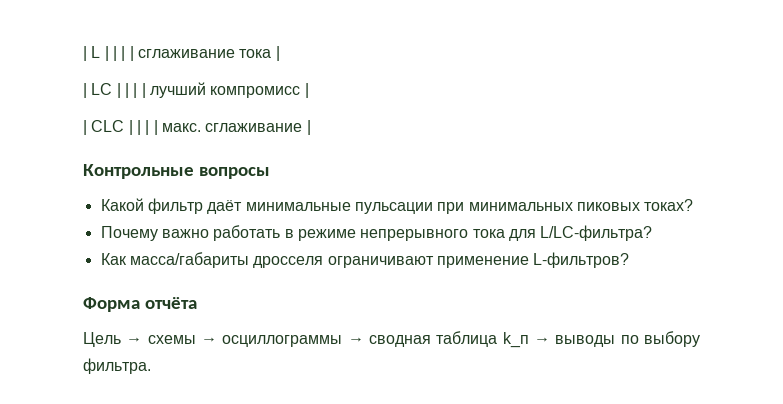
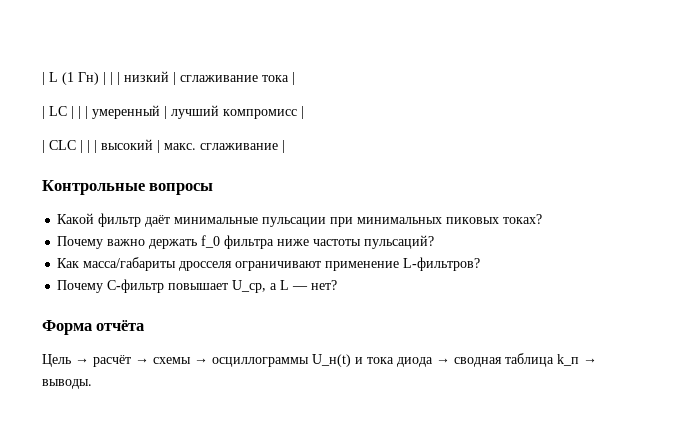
[104,46,126,61] | | | -> [62,71,169,85] (1 Гн) | | | низкий
(138, 90) none -> [92,105,160,119] умеренный
(150, 127) none -> [101,139,153,150] высокий
[213,225,653,241] работать в режиме непрерывного тока для L/LC-фильтра? -> [149,235,435,249] держать f_0 фильтра ниже частоты пульсаций?
(630, 260) none -> [57,279,338,293] // Почему C-фильтр повышает U_ср, а L — нет?
(143, 340) none -> [93,355,149,367] расчёт →
(343, 341) none -> [312,354,433,367] U_н(t) и тока диода
[555,331,700,347] [83,358,151,374] выводы по выбору фильтра. -> [42,379,92,389] выводы.

